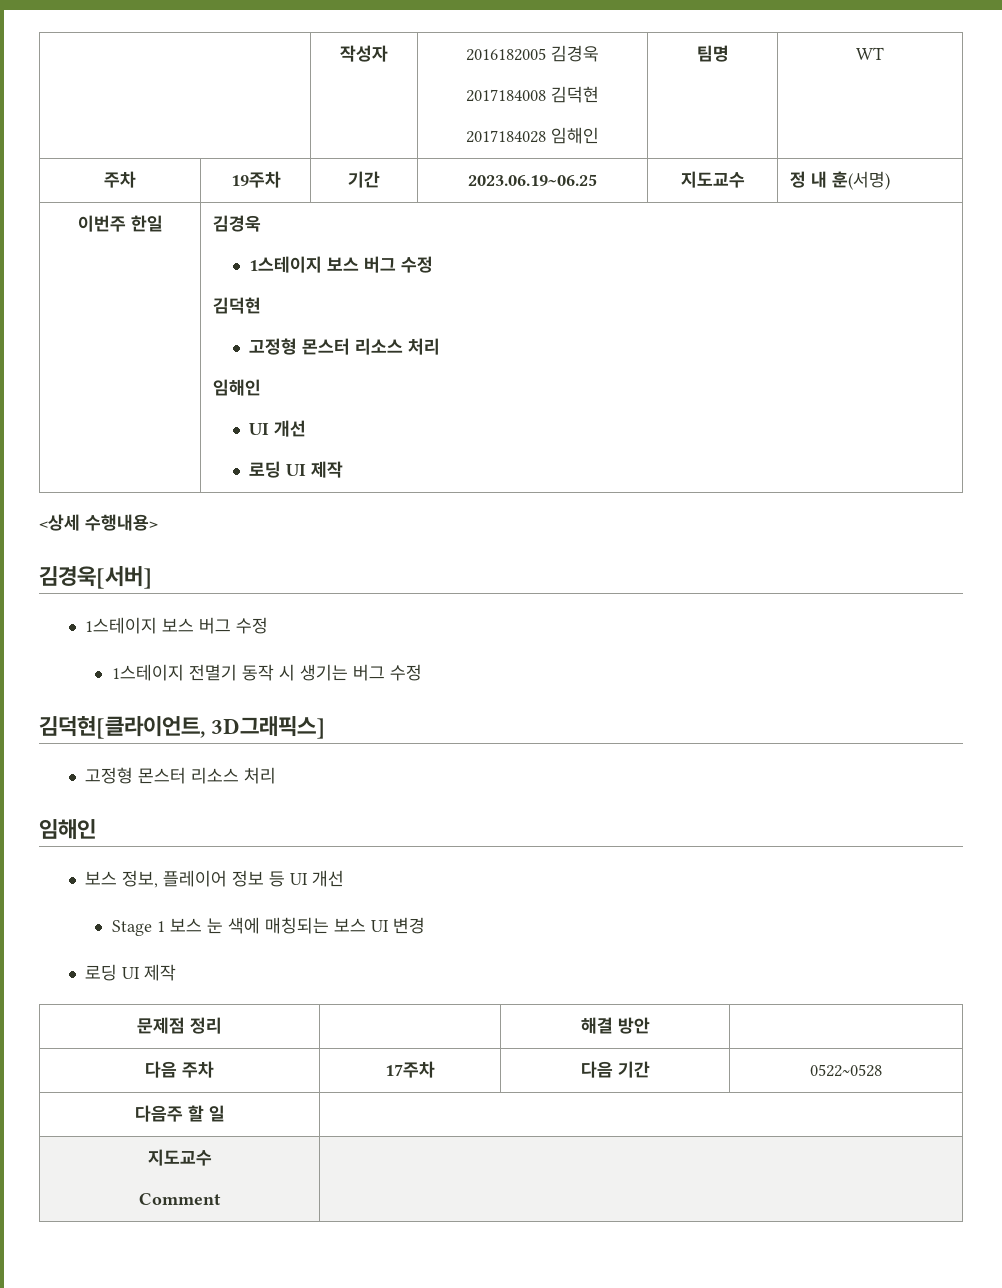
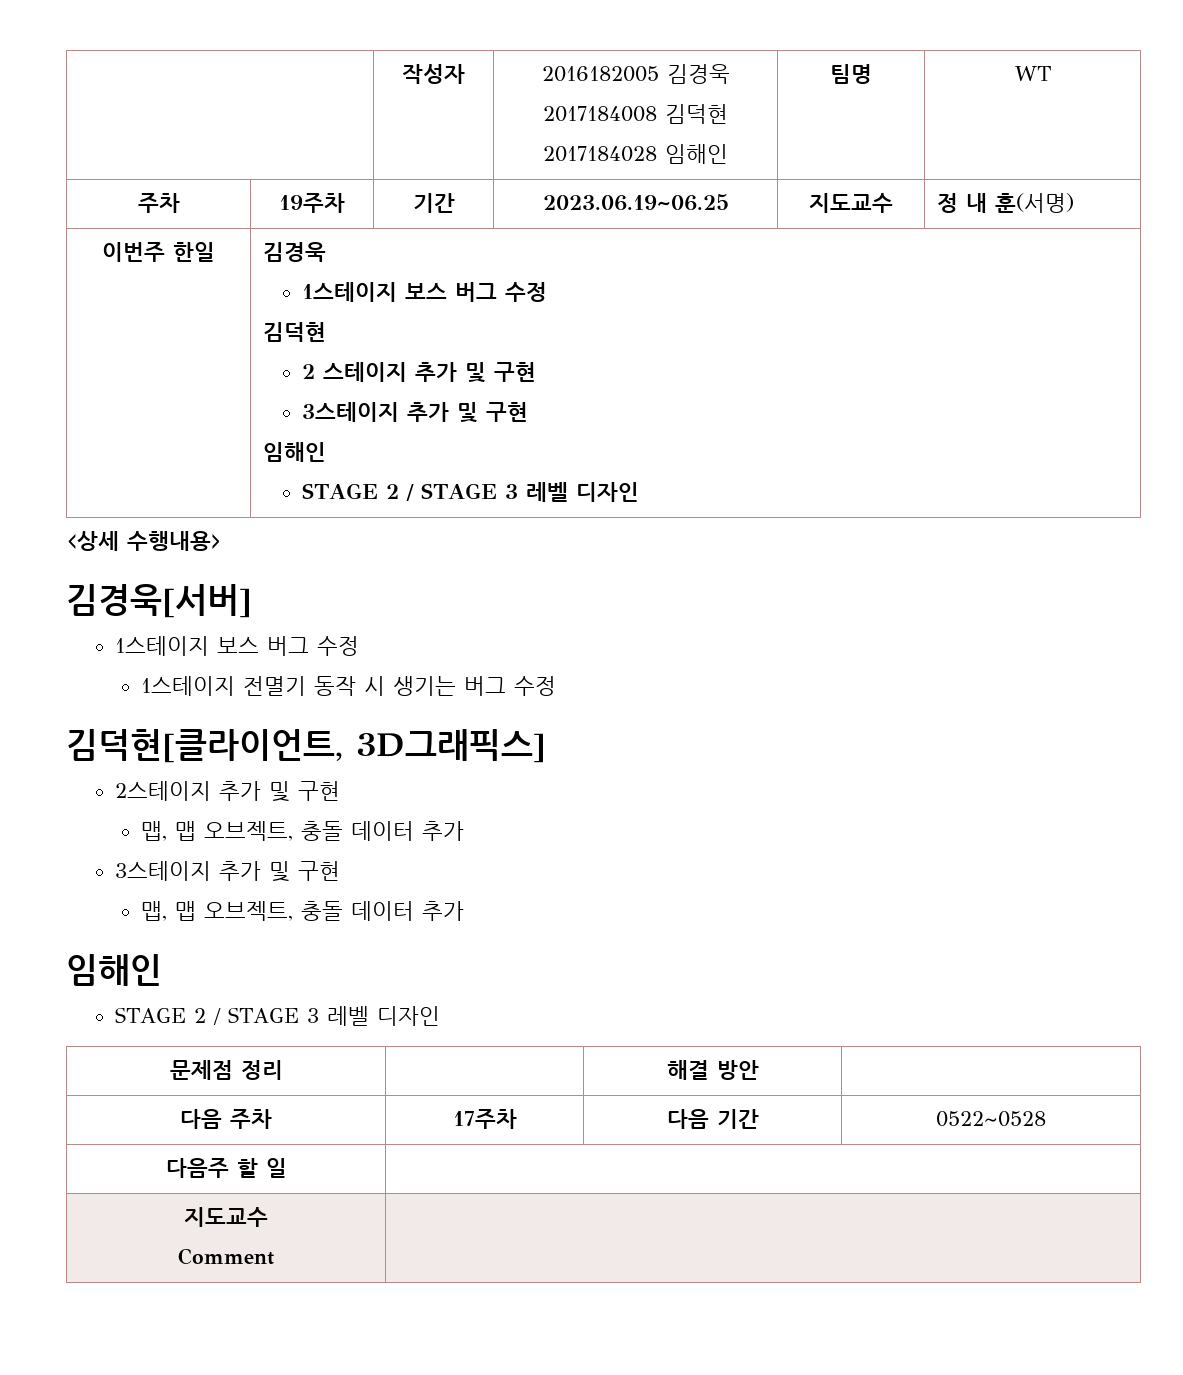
[248,338,440,355] [213,379,262,396] [248,420,306,437] [248,461,343,478] 고정형 몬스터 리소스 처리 // 임해인 // UI 개선 // 로딩 UI 제작 -> [302,362,537,383] [302,402,529,423] [262,442,326,462] [302,482,640,502] 2 스테이지 추가 및 구현 // 3스테이지 추가 및 구현 // 임해인 // STAGE 2 / STAGE 3 레벨 디자인
[85,767,277,784] [39,819,96,840] [85,870,345,888] [111,917,425,936] [85,964,177,981] 고정형 몬스터 리소스 처리 // 임해인 // 보스 정보, 플레이어 정보 등 UI 개선 // Stage 1 보스 눈 색에 매칭되는 보스 UI 변경 // 로딩 UI 제작 -> [115,781,341,802] [141,821,465,841] [115,861,341,882] [141,901,465,921] [66,954,162,986] [115,1006,441,1026] 2스테이지 추가 및 구현 // 맵, 맵 오브젝트, 충돌 데이터 추가 // 3스테이지 추가 및 구현 // 맵, 맵 오브젝트, 충돌 데이터 추가 // 임해인 // STAGE 2 / STAGE 3 레벨 디자인

